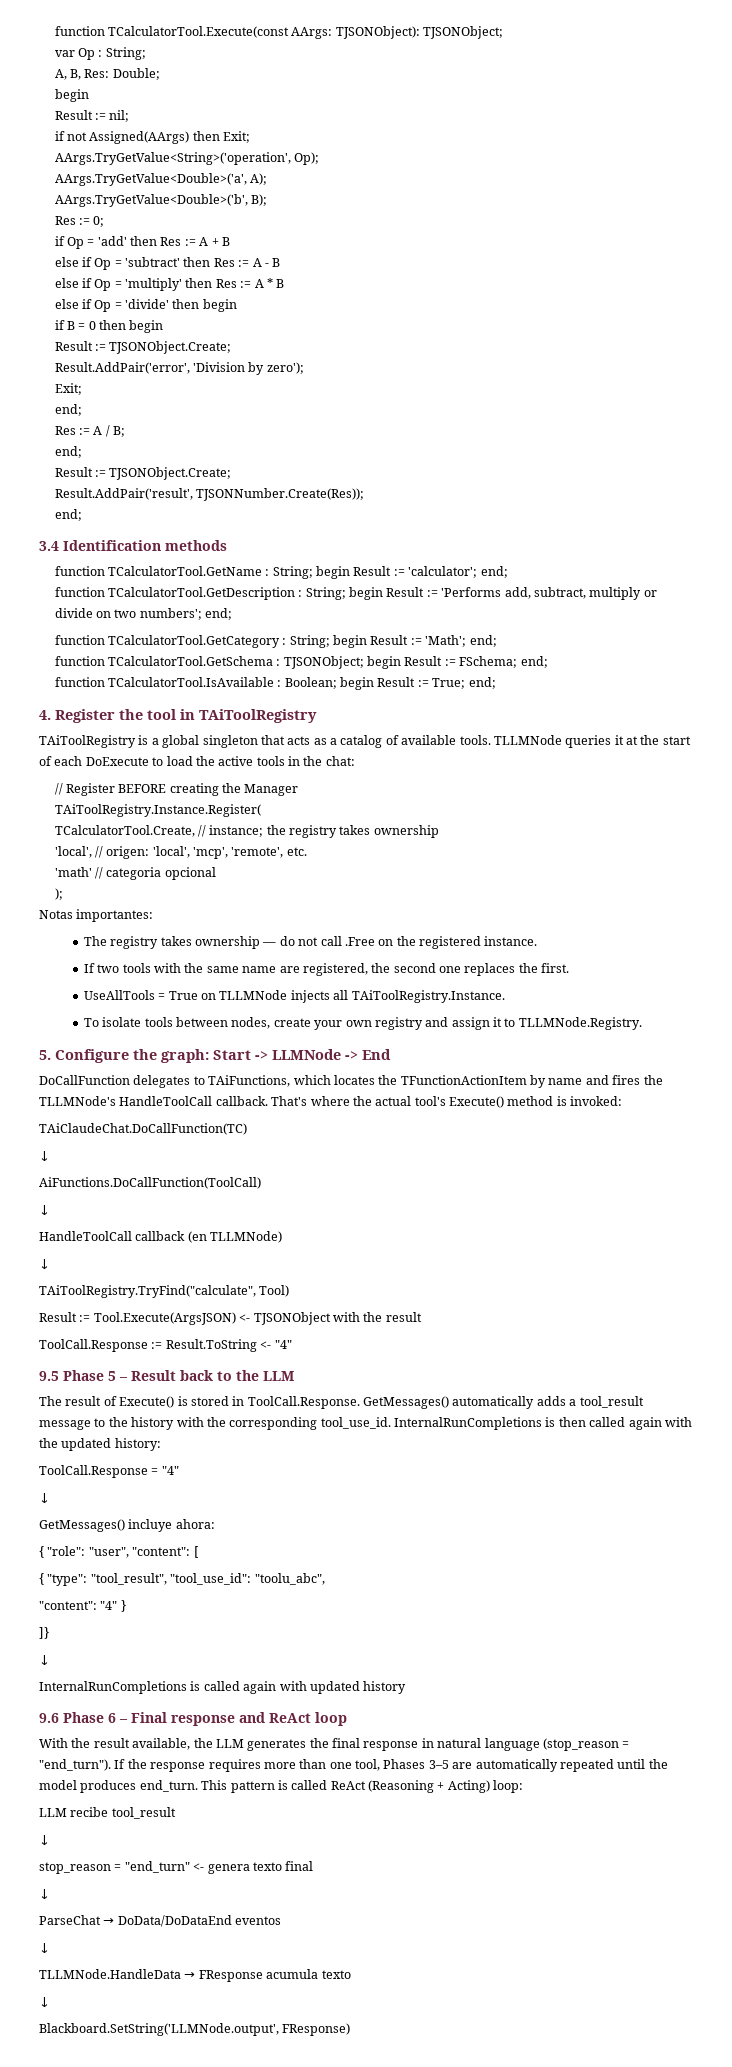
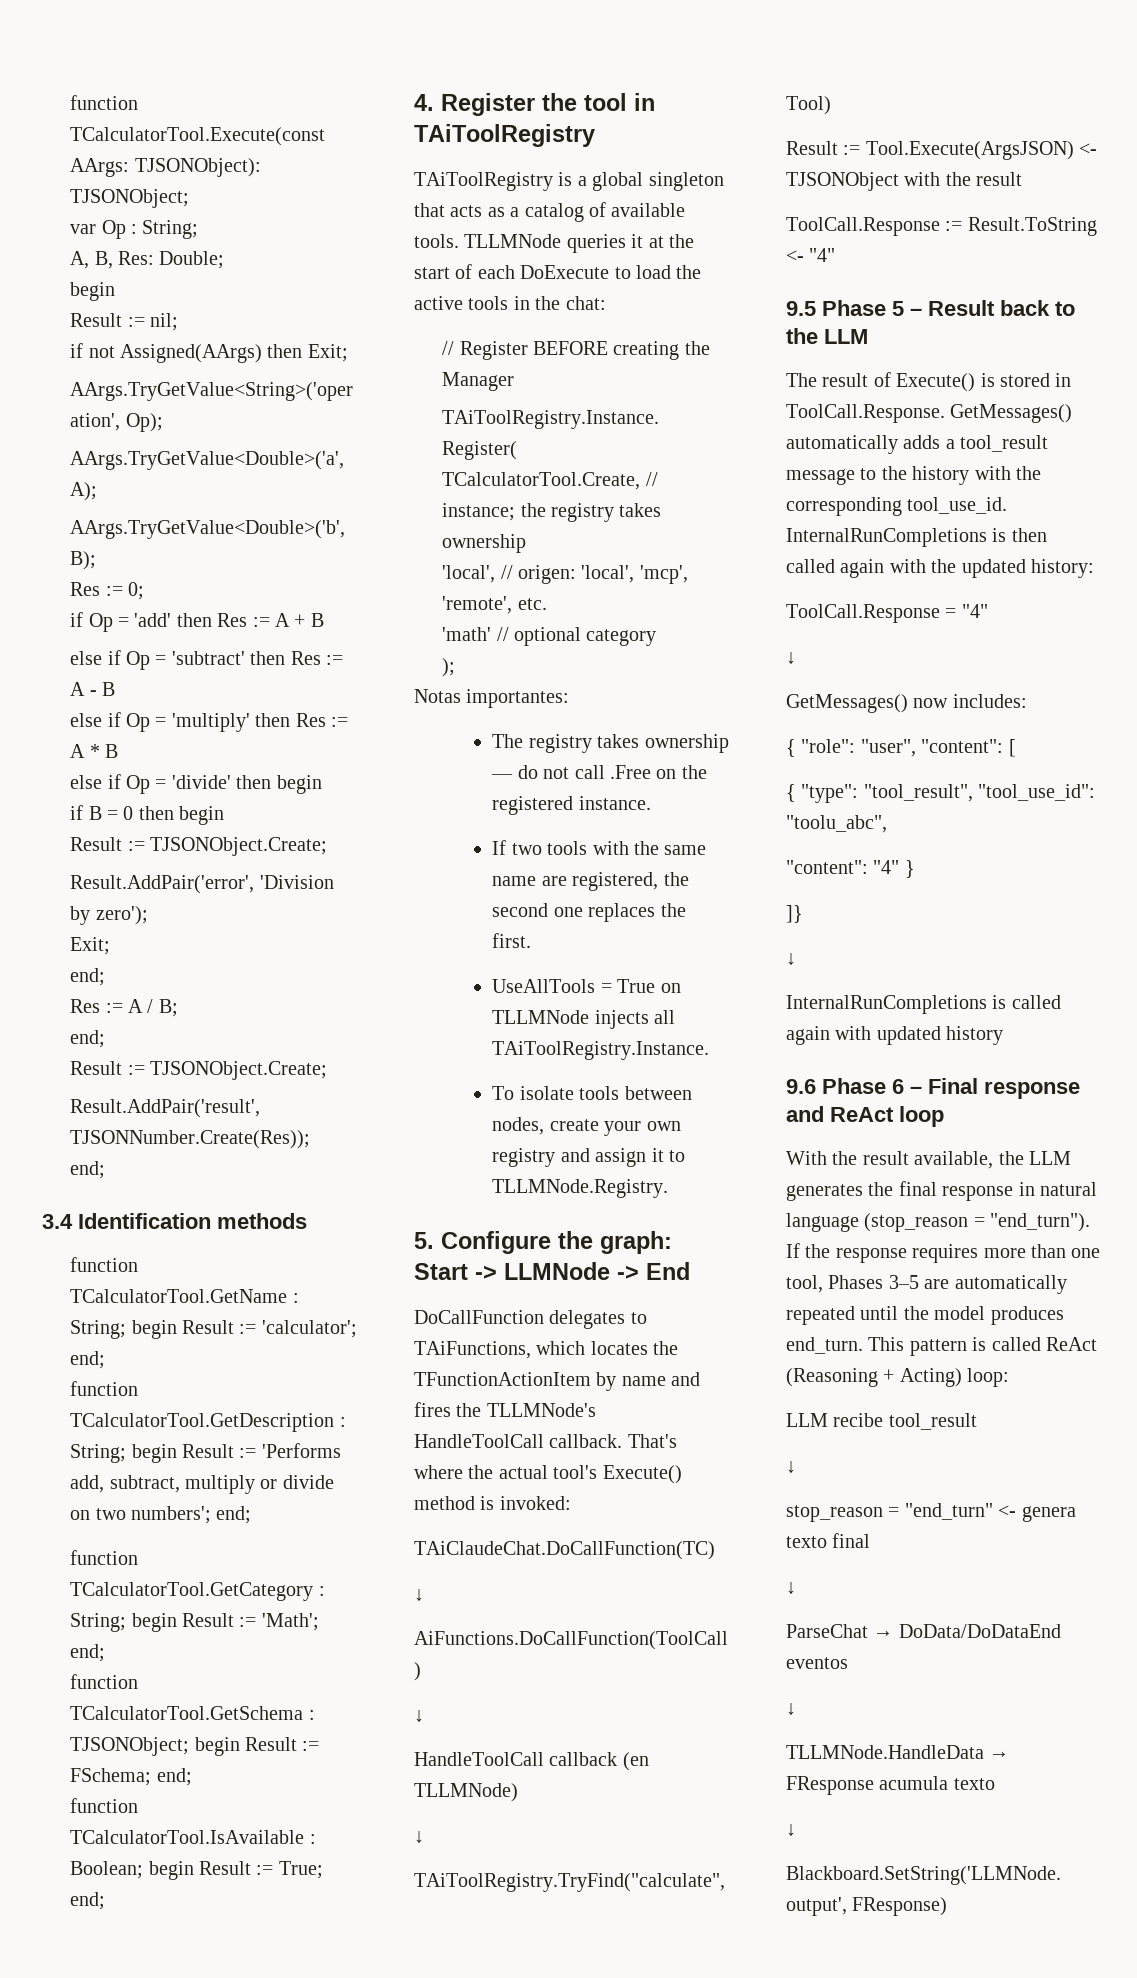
[106,867,216,880] categoria opcional -> [514,627,657,646] optional category
[128,1519,215,1532] incluye ahora: -> [913,694,1027,708] now includes:

